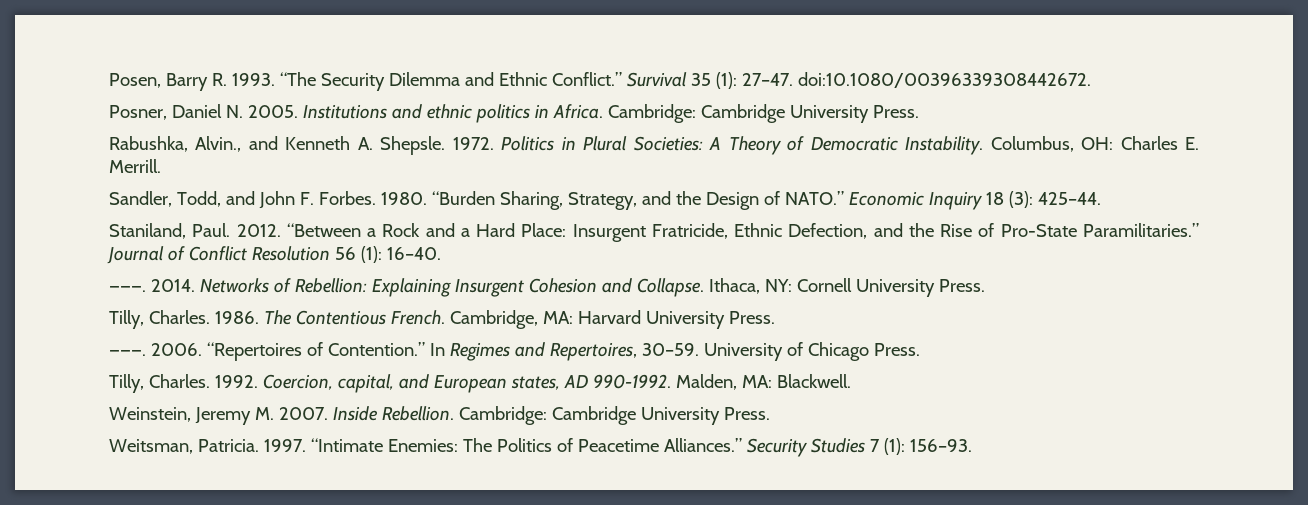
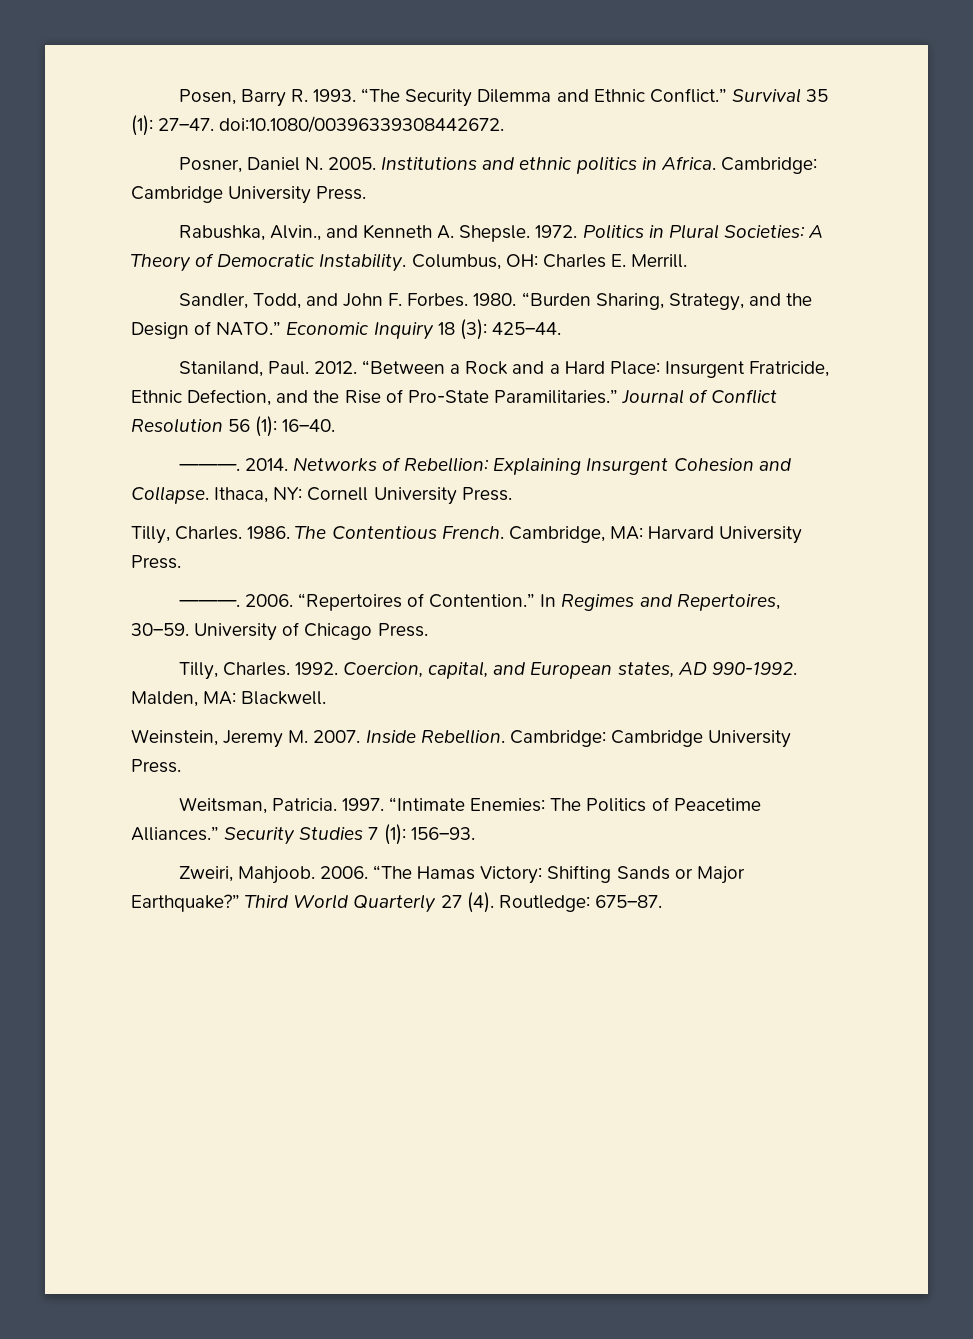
(972, 445) none -> [178,865,745,884] [131,892,662,913] // Zweiri, Mahjoob. 2006. “The Hamas Victory: Shifting Sands or Major Earthquake?” Third World Quarterly 27 (4). Routledge: 675–87.

